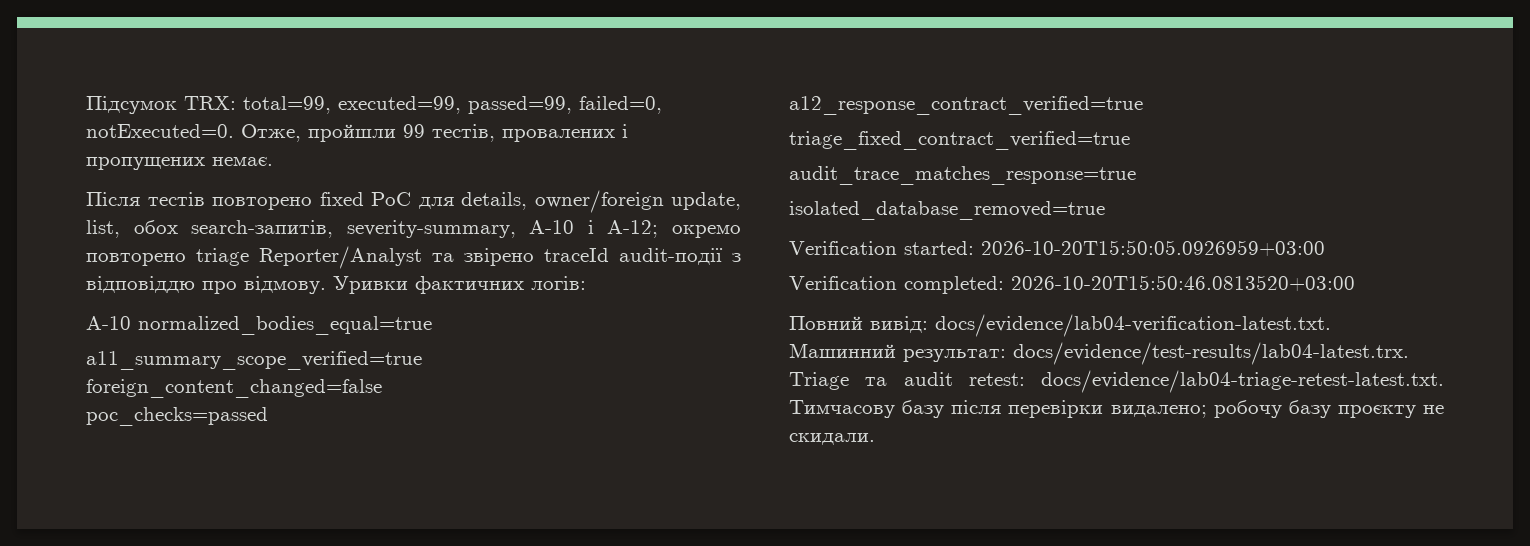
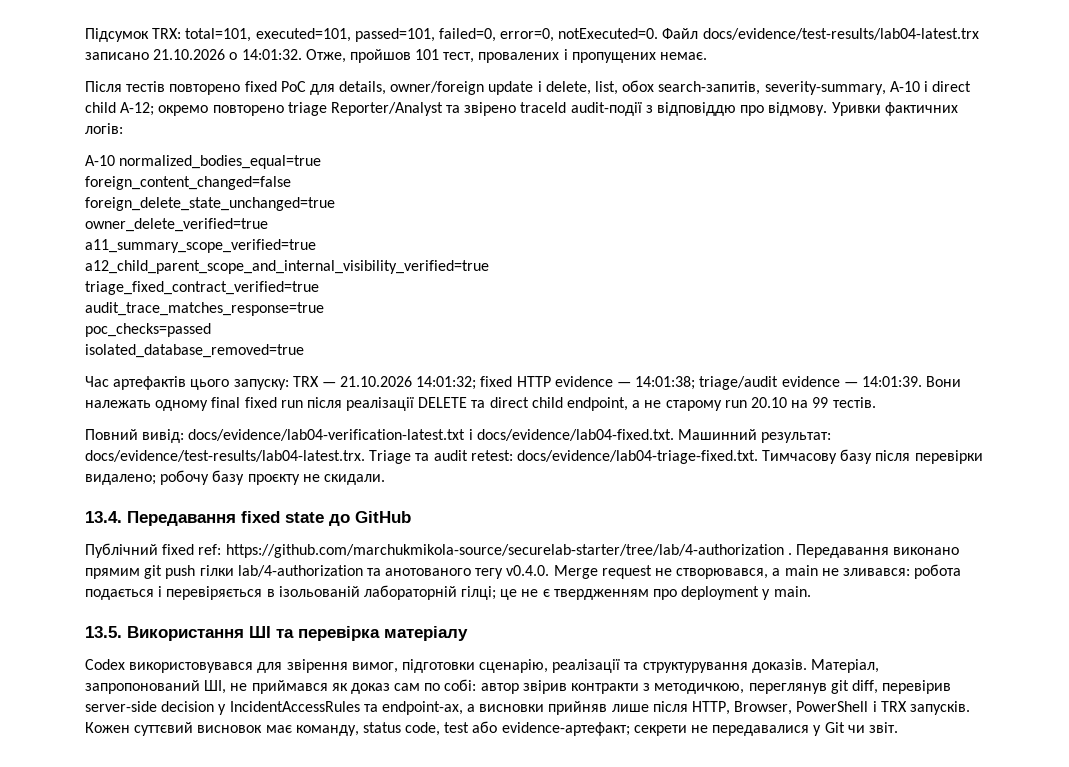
[243,96,662,114] [86,124,495,142] total=99, executed=99, passed=99, failed=0, notExecuted=0. Отже, пройшли 99 тестів, -> [185,28,979,42] [85,49,475,63] total=101, executed=101, passed=101, failed=0, error=0, notExecuted=0. Файл docs/evidence/test-results/lab04-latest.trx записано 21.10.2026 о 14:01:32. Отже, пройшов 101 тест,
[671,192,741,210] update, -> [488,81,591,95] update і delete,
(594, 227) none -> [932,81,972,92] [85,102,116,113] direct child
[86,351,422,370] [86,379,382,398] [86,407,268,426] [789,96,1143,115] a11_summary_scope_verified=true // foreign_content_changed=false // poc_checks=passed // a12_response_contract_verified=true -> [85,176,291,190] [85,197,335,211] [85,218,268,232] [85,239,316,253] [85,260,489,274] foreign_content_changed=false // foreign_delete_state_unchanged=true // owner_delete_verified=true // a11_summary_scope_verified=true // a12_child_parent_scope_and_internal_visibility_verified=true
(1136, 175) none -> [85,323,211,337] // poc_checks=passed
[789,240,1325,256] [789,275,1355,294] Verification started: 2026-10-20T15:50:05.0926959+03:00 // Verification completed: 2026-10-20T15:50:46.0813520+03:00 -> [85,376,962,390] [85,397,876,411] Час артефактів цього запуску: TRX — 21.10.2026 14:01:32; fixed HTTP evidence — 14:01:38; triage/audit evidence — 14:01:39. Вони належать одному final fixed run після реалізації DELETE та direct child endpoint, а не старому run 20.10 на 99 тестів.
[935,314,1331,337] docs/evidence/lab04-verification-latest.txt. -> [188,429,674,441] docs/evidence/lab04-verification-latest.txt і docs/evidence/lab04-fixed.txt.
[1041,370,1444,393] docs/evidence/lab04-triage-retest-latest.txt. -> [516,450,758,464] docs/evidence/lab04-triage-fixed.txt.
(875, 439) none -> [85,511,411,526] [85,543,960,558] [85,564,962,579] [85,585,811,600] [85,626,468,641] [85,659,880,673] [85,679,952,694] [85,701,970,715] [85,721,898,736] // 13.4. Передавання fixed state до GitHub // Публічний fixed ref: https://github.com/marchukmikola-source/securelab-starter/tree/lab/4-authorization . Передавання виконано прямим git push гілки lab/4-authorization та анотованого тегу v0.4.0. Merge request не створювався, а main не зливався: робота подається і перевіряється в ізольованій лабораторній гілці; це не є твердженням про deployment у main. // 13.5. Використання ШІ та перевірка матеріалу // Codex використовувався для звірення вимог, підготовки сценарію, реалізації та структурування доказів. Матеріал, запропонований ШІ, не приймався як доказ сам по собі: автор звірив контракти з методичкою, переглянув git diff, перевірив server-side decision у IncidentAccessRules та endpoint-ах, а висновки прийняв лише після HTTP, Browser, PowerShell і TRX запусків. Кожен суттєвий висновок має команду, status code, test або evidence-артефакт; секрети не передавалися у Git чи звіт.

